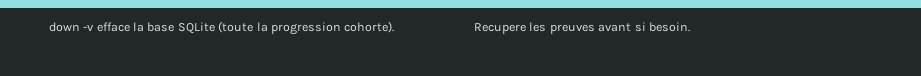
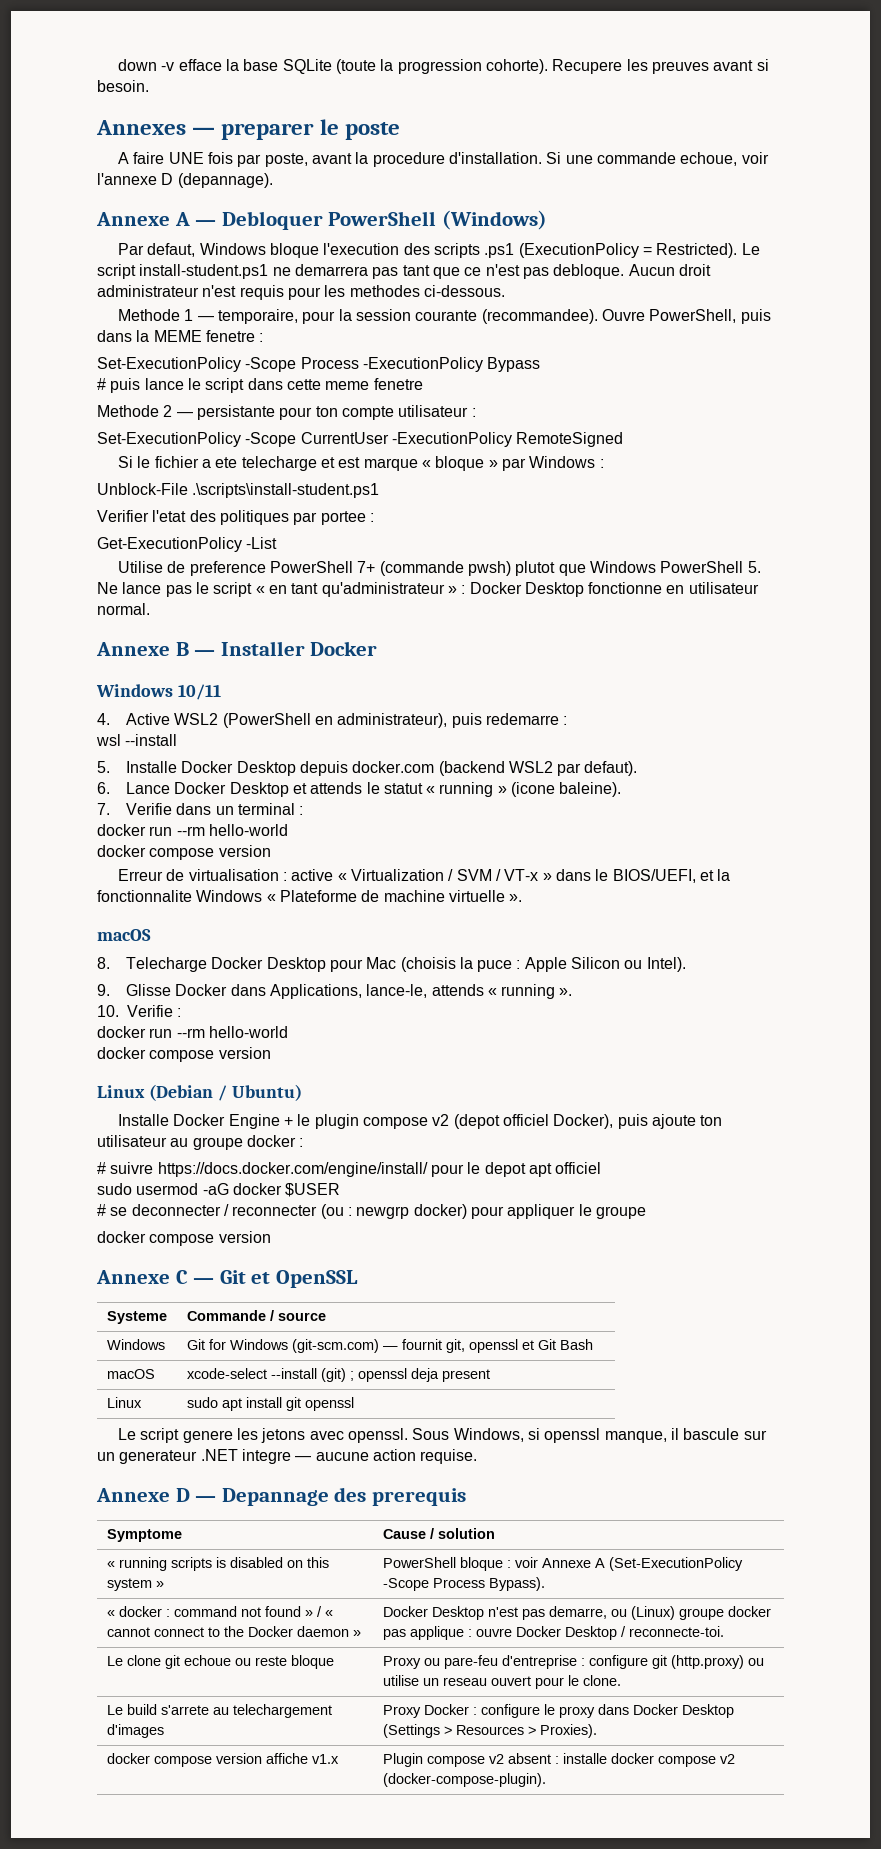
(690, 27) none -> [96,119,400,140] [118,152,769,167] [97,173,273,188] [96,210,547,230] [118,243,760,258] [97,264,711,279] [97,285,505,300] [118,309,771,324] [97,330,264,342] [97,357,541,372] [97,378,423,393] [97,405,476,420] [97,432,624,447] [118,456,604,471] [97,483,380,498] [97,510,374,525] [97,537,278,552] [118,561,761,576] [97,582,759,597] [97,603,150,615] [96,641,378,656] [96,684,221,700] [97,713,568,728] [96,734,178,746] [97,761,638,776] [97,782,622,797] [97,803,304,815] [97,824,288,836] [97,845,271,860] [118,869,731,883] [97,890,523,902] [97,929,151,941] [97,957,686,972] [97,984,573,999] [97,1005,182,1017] [97,1026,288,1038] [97,1047,271,1062] [97,1084,302,1101] [118,1114,723,1129] [97,1135,304,1150] [97,1162,602,1177] [97,1183,341,1197] [97,1204,646,1219] [97,1231,271,1246] [96,1270,358,1288] [106,1311,167,1324] [186,1310,326,1321] [106,1339,165,1350] [186,1339,593,1353] [106,1369,155,1379] [186,1368,490,1382] [106,1397,142,1408] [186,1397,354,1411] [118,1428,767,1443] [97,1449,478,1464] [96,1487,466,1506] [106,1529,182,1542] [382,1528,495,1539] [106,1557,329,1571] [106,1578,164,1591] [382,1557,743,1571] [382,1577,545,1591] [106,1606,333,1617] [106,1626,361,1637] [382,1606,771,1620] [382,1626,724,1640] [106,1655,334,1669] [382,1655,764,1669] [382,1675,621,1689] [106,1704,332,1718] [106,1724,164,1738] [382,1704,734,1718] [382,1724,597,1738] [106,1753,339,1767] [382,1753,735,1767] [382,1773,546,1787] // Annexes — preparer le poste // A faire UNE fois par poste, avant la procedure d'installation. Si une commande echoue, voir l'annexe D (depannage). // Annexe A — Debloquer PowerShell (Windows) // Par defaut, Windows bloque l'execution des scripts .ps1 (ExecutionPolicy = Restricted). Le script install-student.ps1 ne demarrera pas tant que ce n'est pas debloque. Aucun droit administrateur n'est requis pour les methodes ci-dessous. // Methode 1 — temporaire, pour la session courante (recommandee). Ouvre PowerShell, puis dans la MEME fenetre : // Set-ExecutionPolicy -Scope Process -ExecutionPolicy Bypass // # puis lance le script dans cette meme fenetre // Methode 2 — persistante pour ton compte utilisateur : // Set-ExecutionPolicy -Scope CurrentUser -ExecutionPolicy RemoteSigned // Si le fichier a ete telecharge et est marque « bloque » par Windows : // Unblock-File .\scripts\install-student.ps1 // Verifier l'etat des politiques par portee : // Get-ExecutionPolicy -List // Utilise de preference PowerShell 7+ (commande pwsh) plutot que Windows PowerShell 5. Ne lance pas le script « en tant qu'administrateur » : Docker Desktop fonctionne en utilisateur normal. // Annexe B — Installer Docker // Windows 10/11 // 4. Active WSL2 (PowerShell en administrateur), puis redemarre : // wsl --install // 5. Installe Docker Desktop depuis docker.com (backend WSL2 par defaut). // 6. Lance Docker Desktop et attends le statut « running » (icone baleine). // 7. Verifie dans un terminal : // docker run --rm hello-world // docker compose version // Erreur de virtualisation : active « Virtualization / SVM / VT-x » dans le BIOS/UEFI, et la fonctionnalite Windows « Plateforme de machine virtuelle ». // macOS // 8. Telecharge Docker Desktop pour Mac (choisis la puce : Apple Silicon ou Intel). // 9. Glisse Docker dans Applications, lance-le, attends « running ». // 10. Verifie : // docker run --rm hello-world // docker compose version // Linux (Debian / Ubuntu) // Installe Docker Engine + le plugin compose v2 (depot officiel Docker), puis ajoute ton utilisateur au groupe docker : // # suivre https://docs.docker.com/engine/install/ pour le depot apt officiel // sudo usermod -aG docker $USER // # se deconnecter / reconnecter (ou : newgrp docker) pour appliquer le groupe // docker compose version // Annexe C — Git et OpenSSL // Systeme | Commande / source // Windows | Git for Windows (git-scm.com) — fournit git, openssl et Git Bash // macOS | xcode-select --install (git) ; openssl deja present // Linux | sudo apt install git openssl // Le script genere les jetons avec openssl. Sous Windows, si openssl manque, il bascule sur un generateur .NET integre — aucune action requise. // Annexe D — Depannage des prerequis // Symptome | Cause / solution // « running scripts is disabled on this system » | PowerShell bloque : voir Annexe A (Set-ExecutionPolicy -Scope Process Bypass). // « docker : command not found » / « cannot connect to the Docker daemon » | Docker Desktop n'est pas demarre, ou (Linux) groupe docker pas applique : ouvre Docker Desktop / reconnecte-toi. // Le clone git echoue ou reste bloque | Proxy ou pare-feu d'entreprise : configure git (http.proxy) ou utilise un reseau ouvert pour le clone. // Le build s'arrete au telechargement d'images | Proxy Docker : configure le proxy dans Docker Desktop (Settings > Resources > Proxies). // docker compose version affiche v1.x | Plugin compose v2 absent : installe docker compose v2 (docker-compose-plugin).

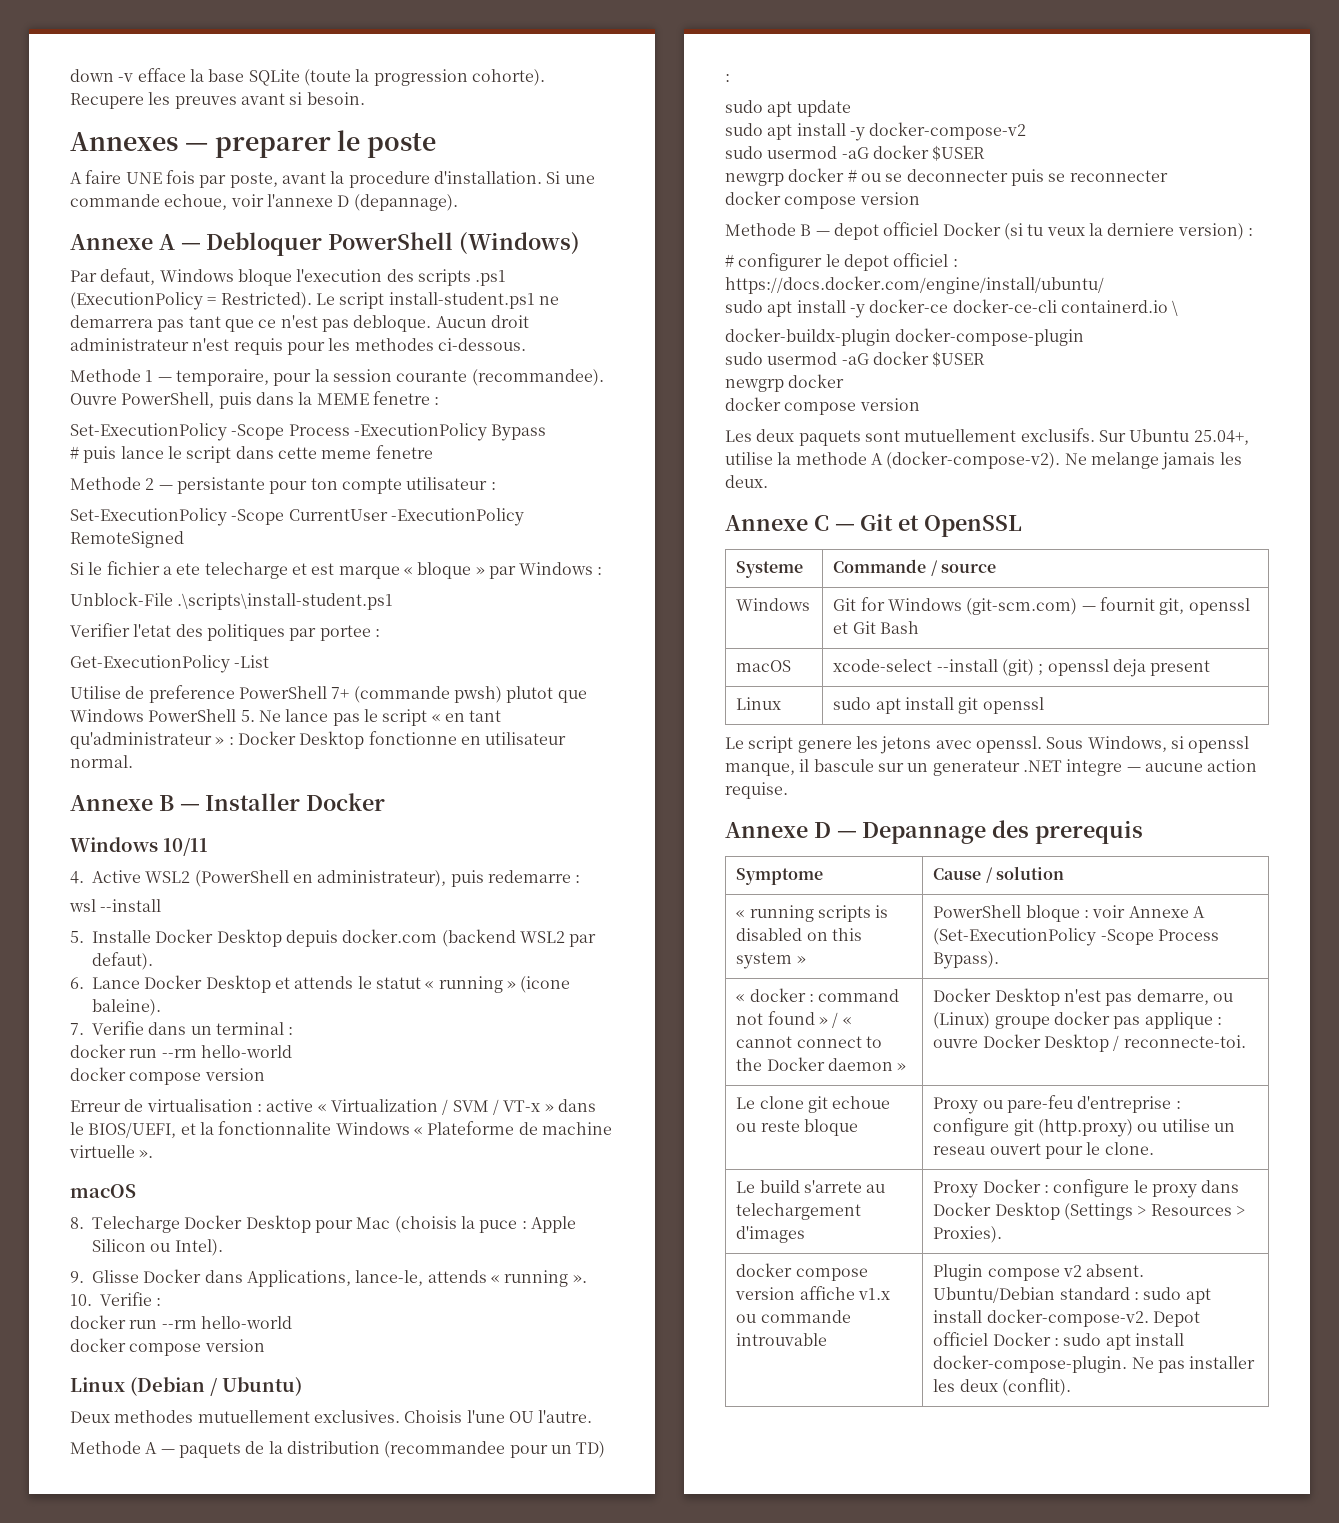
[118,1114,723,1129] [97,1135,304,1150] [97,1162,602,1177] [97,1183,341,1197] [97,1204,646,1219] [97,1231,271,1246] Installe Docker Engine + le plugin compose v2 (depot officiel Docker), puis ajoute ton utilisateur au groupe docker : // # suivre https://docs.docker.com/engine/install/ pour le depot apt officiel // sudo usermod -aG docker $USER // # se deconnecter / reconnecter (ou : newgrp docker) pour appliquer le groupe // docker compose version -> [70,1410,593,1423] [70,1441,606,1458] [725,74,730,82] [725,100,851,117] [725,122,1027,141] [725,145,986,161] [725,168,1168,186] [725,191,920,209] [725,222,1253,240] [725,253,958,271] [725,276,1104,294] [725,299,1179,318] [725,328,1085,346] [725,351,986,367] [725,374,845,392] [725,397,920,415] [725,428,1249,446] [725,451,1242,470] [725,475,768,488] Deux methodes mutuellement exclusives. Choisis l'une OU l'autre. // Methode A — paquets de la distribution (recommandee pour un TD) : // sudo apt update // sudo apt install -y docker-compose-v2 // sudo usermod -aG docker $USER // newgrp docker # ou se deconnecter puis se reconnecter // docker compose version // Methode B — depot officiel Docker (si tu veux la derniere version) : // # configurer le depot officiel : https://docs.docker.com/engine/install/ubuntu/ // sudo apt install -y docker-ce docker-ce-cli containerd.io \ // docker-buildx-plugin docker-compose-plugin // sudo usermod -aG docker $USER // newgrp docker // docker compose version // Les deux paquets sont mutuellement exclusifs. Sur Ubuntu 25.04+, utilise la methode A (docker-compose-v2). Ne melange jamais les deux.
(339, 1759) none -> [736,1310,851,1323] [736,1333,828,1346] ou commande introuvable
[507,1753,735,1767] [382,1773,546,1787] absent : installe docker compose v2 (docker-compose-plugin). -> [1086,1264,1145,1277] [933,1287,1211,1304] [933,1309,1200,1327] [933,1332,1184,1350] [933,1355,1256,1373] [933,1378,1071,1396] absent. Ubuntu/Debian standard : sudo apt install docker-compose-v2. Depot officiel Docker : sudo apt install docker-compose-plugin. Ne pas installer les deux (conflit).

